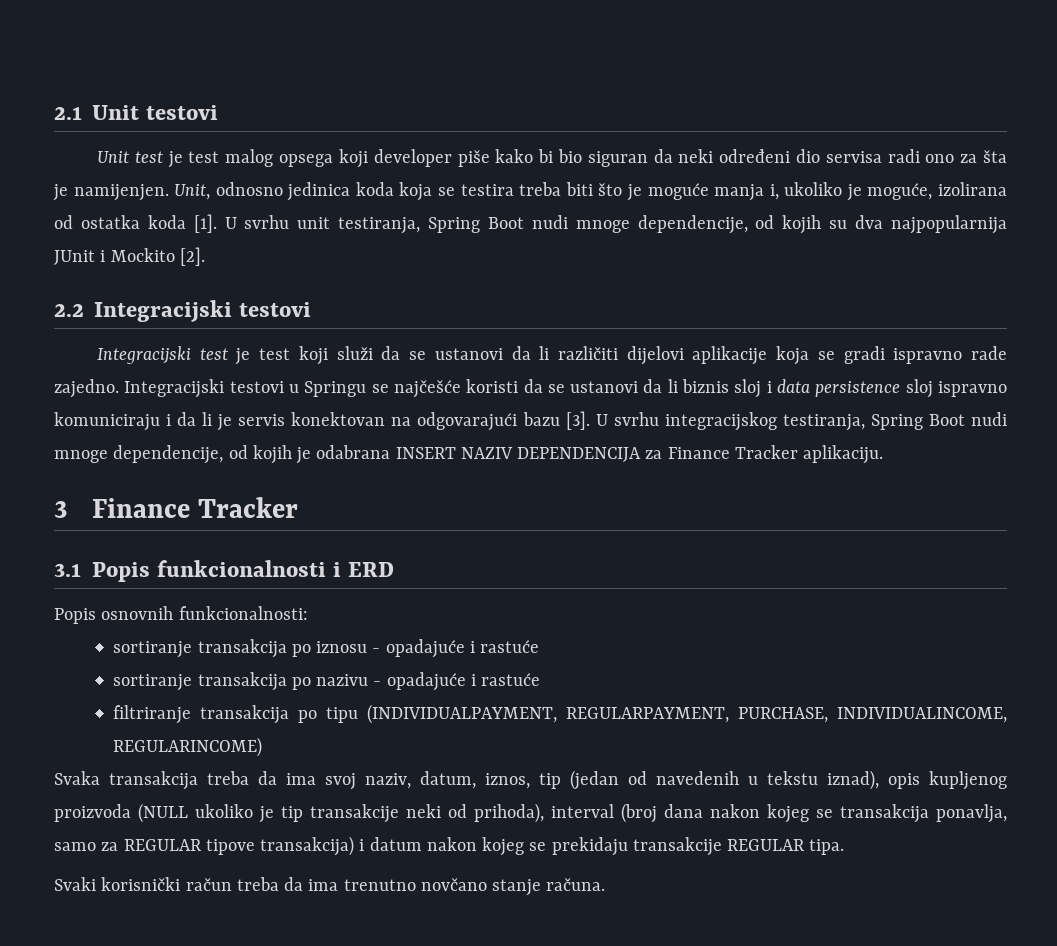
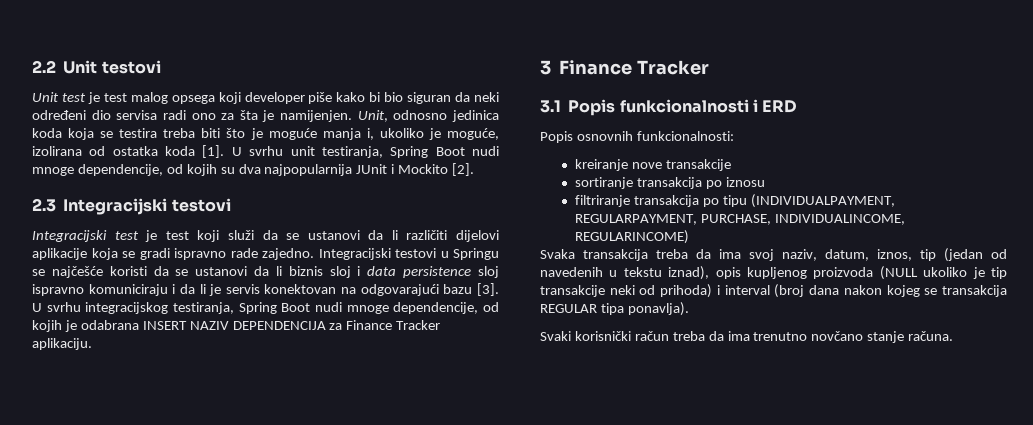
[54,107,82,120] 2.1 -> [32,60,56,73] 2.2
[54,304,84,317] 2.2 -> [32,198,56,212] 2.3
(308, 613) none -> [575,159,732,171] // kreiranje nove transakcije
[372,639,540,658] [113,672,541,691] - opadajuće i rastuće // sortiranje transakcija po nazivu - opadajuće i rastuće -> (765, 182) none
[474,803,544,823] prihoda), -> [660,284,720,298] prihoda) i
[936,804,1007,823] [54,836,845,856] ponavlja, samo za REGULAR tipove transakcija) i datum nakon kojeg se prekidaju transakcije REGULAR tipa. -> [540,302,689,316] REGULAR tipa ponavlja).

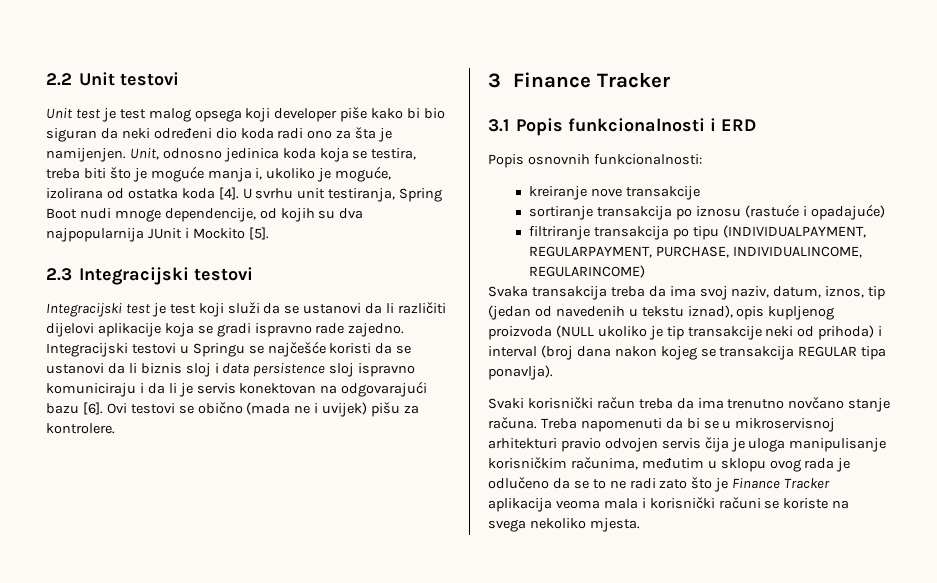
[116,110,158,120] servisa -> [240,128,274,139] koda
[119,128,158,138] testira -> [371,148,417,160] testira,
[202,145,225,158] [1]. -> [218,187,239,200] [4].
[452,163,475,176] [2]. -> [248,227,269,240] [5].
[476,283,499,296] [32,302,499,314] [32,320,441,332] [32,338,92,350] [3]. U svrhu integracijskog testiranja, Spring Boot nudi mnoge dependencije, od kojih je odabrana INSERT NAZIV DEPENDENCIJA za Finance Tracker aplikaciju. -> [82,402,420,417] [46,423,115,434] [6]. Ovi testovi se obično (mada ne i uvijek) pišu za kontrolere.
(765, 182) none -> [745,204,885,220] (rastuće i opadajuće)
(954, 336) none -> [540,418,836,432] [488,437,887,452] [488,457,851,472] [488,477,831,492] [488,497,850,512] [488,518,640,532] Treba napomenuti da bi se u mikroservisnoj arhitekturi pravio odvojen servis čija je uloga manipulisanje korisničkim računima, međutim u sklopu ovog rada je odlučeno da se to ne radi zato što je Finance Tracker aplikacija veoma mala i korisnički računi se koriste na svega nekoliko mjesta.

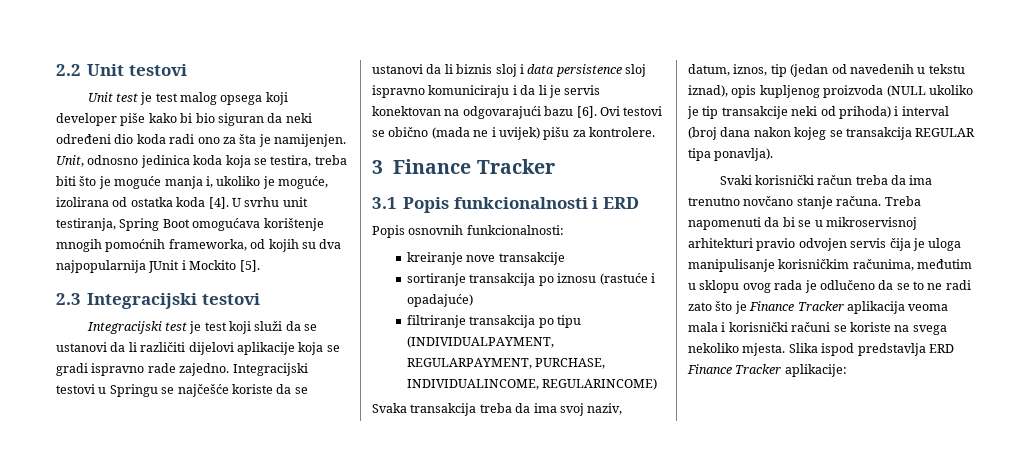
[79,208,256,222] nudi mnoge dependencije, -> [192,218,324,231] [56,239,247,252] omogućava korištenje mnogih pomoćnih frameworka,
[329,343,372,354] koristi -> [231,384,273,394] koriste
(640, 525) none -> [788,343,954,356] [687,364,847,377] Slika ispod predstavlja ERD Finance Tracker aplikacije:

